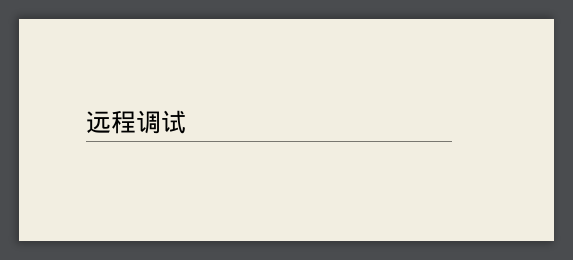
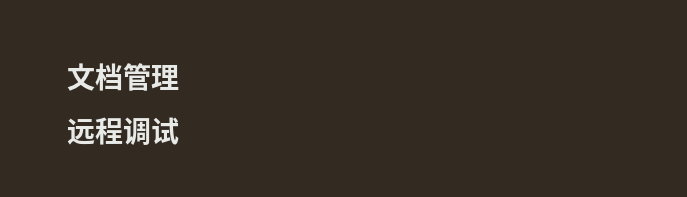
(86, 122) none -> [67,63,179,91] 文档管理 //

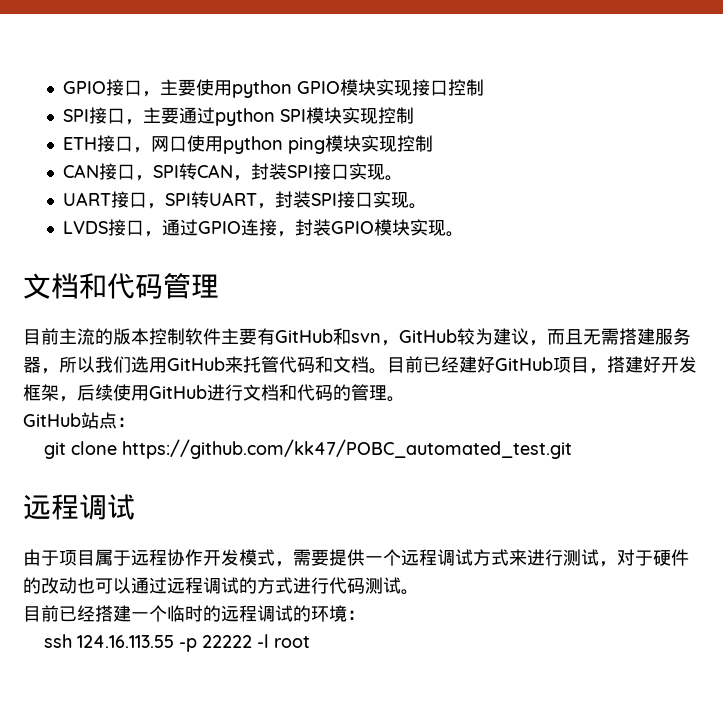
[67,63,179,91] [67,117,179,145] 文档管理 // 远程调试 -> [63,79,485,98] [63,107,415,126] [63,135,434,154] [63,163,404,181] [63,191,428,209] [63,219,465,237] [23,273,219,299] [23,328,691,346] [23,356,697,374] [23,384,405,402] [23,412,135,429] [43,439,572,459] [23,494,135,520] [23,549,689,567] [23,577,419,595] [23,605,365,622] [43,634,310,652] GPIO接口，主要使用python GPIO模块实现接口控制 // SPI接口，主要通过python SPI模块实现控制 // ETH接口，网口使用python ping模块实现控制 // CAN接口，SPI转CAN，封装SPI接口实现。 // UART接口，SPI转UART，封装SPI接口实现。 // LVDS接口，通过GPIO连接，封装GPIO模块实现。 // 文档和代码管理 // 目前主流的版本控制软件主要有GitHub和svn，GitHub较为建议，而且无需搭建服务器，所以我们选用GitHub来托管代码和文档。目前已经建好GitHub项目，搭建好开发框架，后续使用GitHub进行文档和代码的管理。 // GitHub站点： // git clone https://github.com/kk47/POBC_automated_test.git // 远程调试 // 由于项目属于远程协作开发模式，需要提供一个远程调试方式来进行测试，对于硬件的改动也可以通过远程调试的方式进行代码测试。 // 目前已经搭建一个临时的远程调试的环境： // ssh 124.16.113.55 -p 22222 -l root

